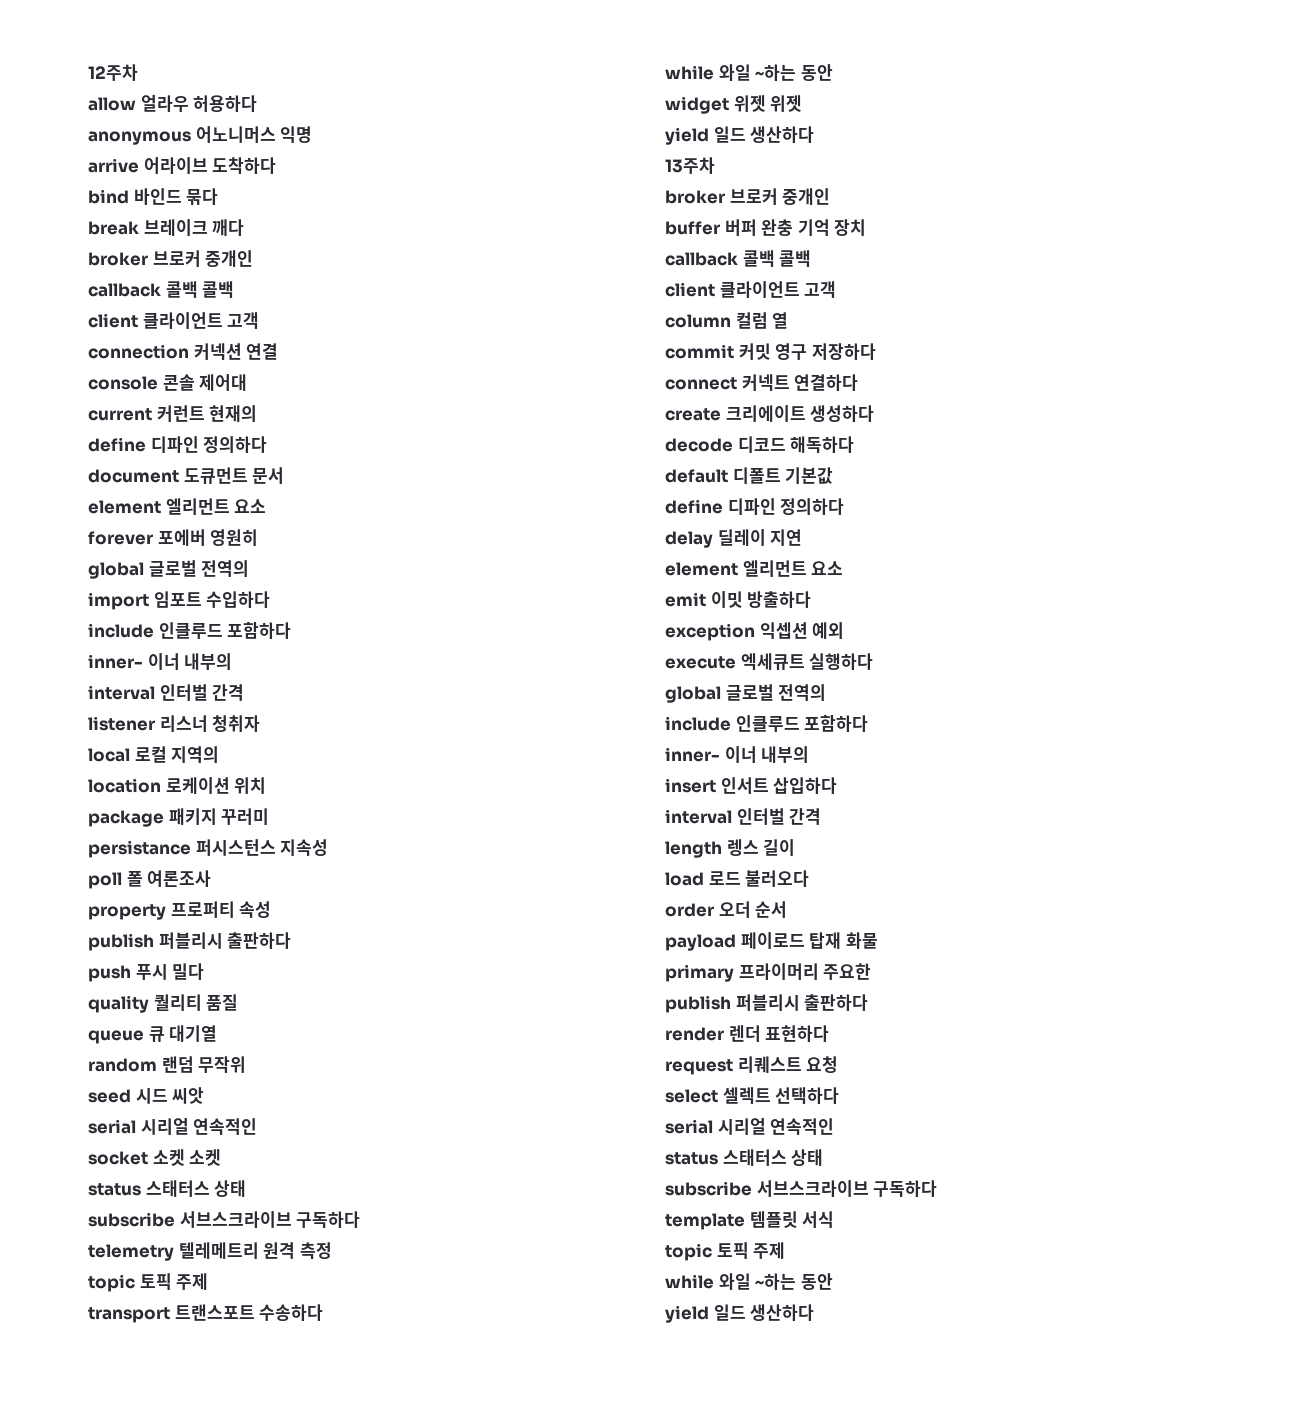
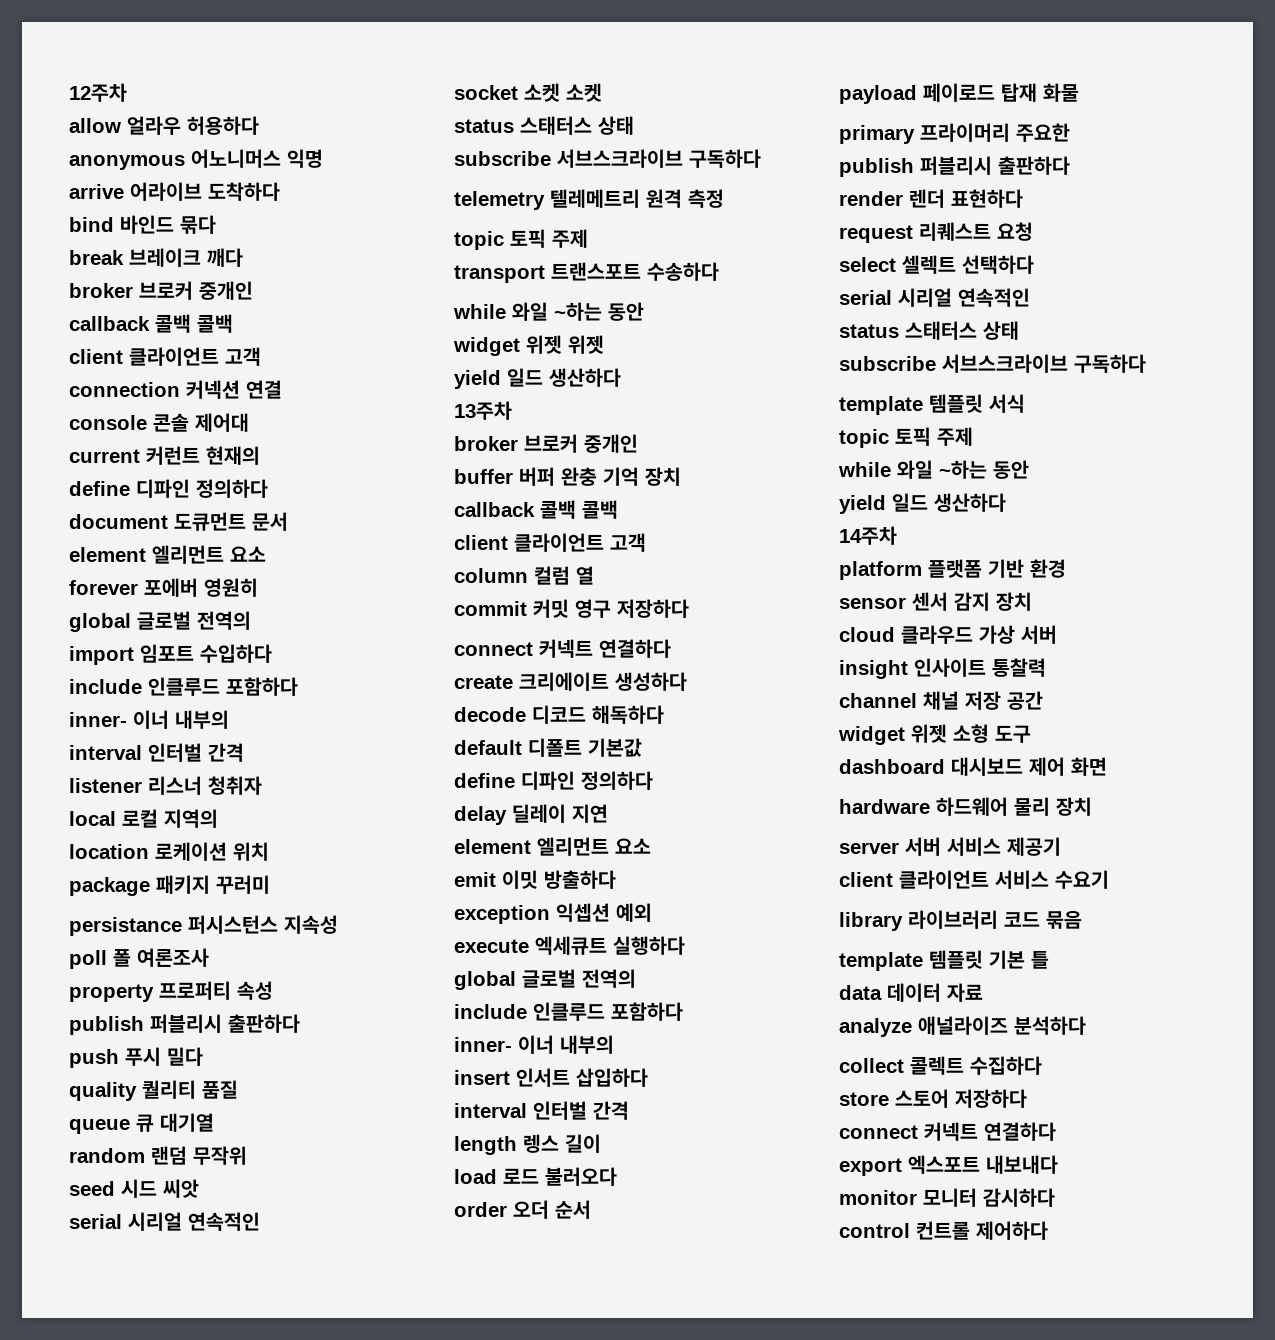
(815, 1312) none -> [839,526,897,545] [839,559,1066,580] [839,592,1032,611] [839,625,1057,644] [839,658,1046,679] [839,691,1043,710] [838,724,1031,745] [839,757,1107,776] [839,797,1092,816] [839,837,1061,856] [839,870,1109,889] [839,910,1082,931] [839,950,1049,971] [839,983,983,1002] [839,1016,1086,1037] [839,1056,1042,1075] [839,1089,1027,1108] [839,1122,1056,1141] [839,1155,1058,1176] [839,1188,1055,1207] [839,1221,1048,1240] // 14주차 // platform 플랫폼 기반 환경 // sensor 센서 감지 장치 // cloud 클라우드 가상 서버 // insight 인사이트 통찰력 // channel 채널 저장 공간 // widget 위젯 소형 도구 // dashboard 대시보드 제어 화면 // hardware 하드웨어 물리 장치 // server 서버 서비스 제공기 // client 클라이언트 서비스 수요기 // library 라이브러리 코드 묶음 // template 템플릿 기본 틀 // data 데이터 자료 // analyze 애널라이즈 분석하다 // collect 콜렉트 수집하다 // store 스토어 저장하다 // connect 커넥트 연결하다 // export 엑스포트 내보내다 // monitor 모니터 감시하다 // control 컨트롤 제어하다

